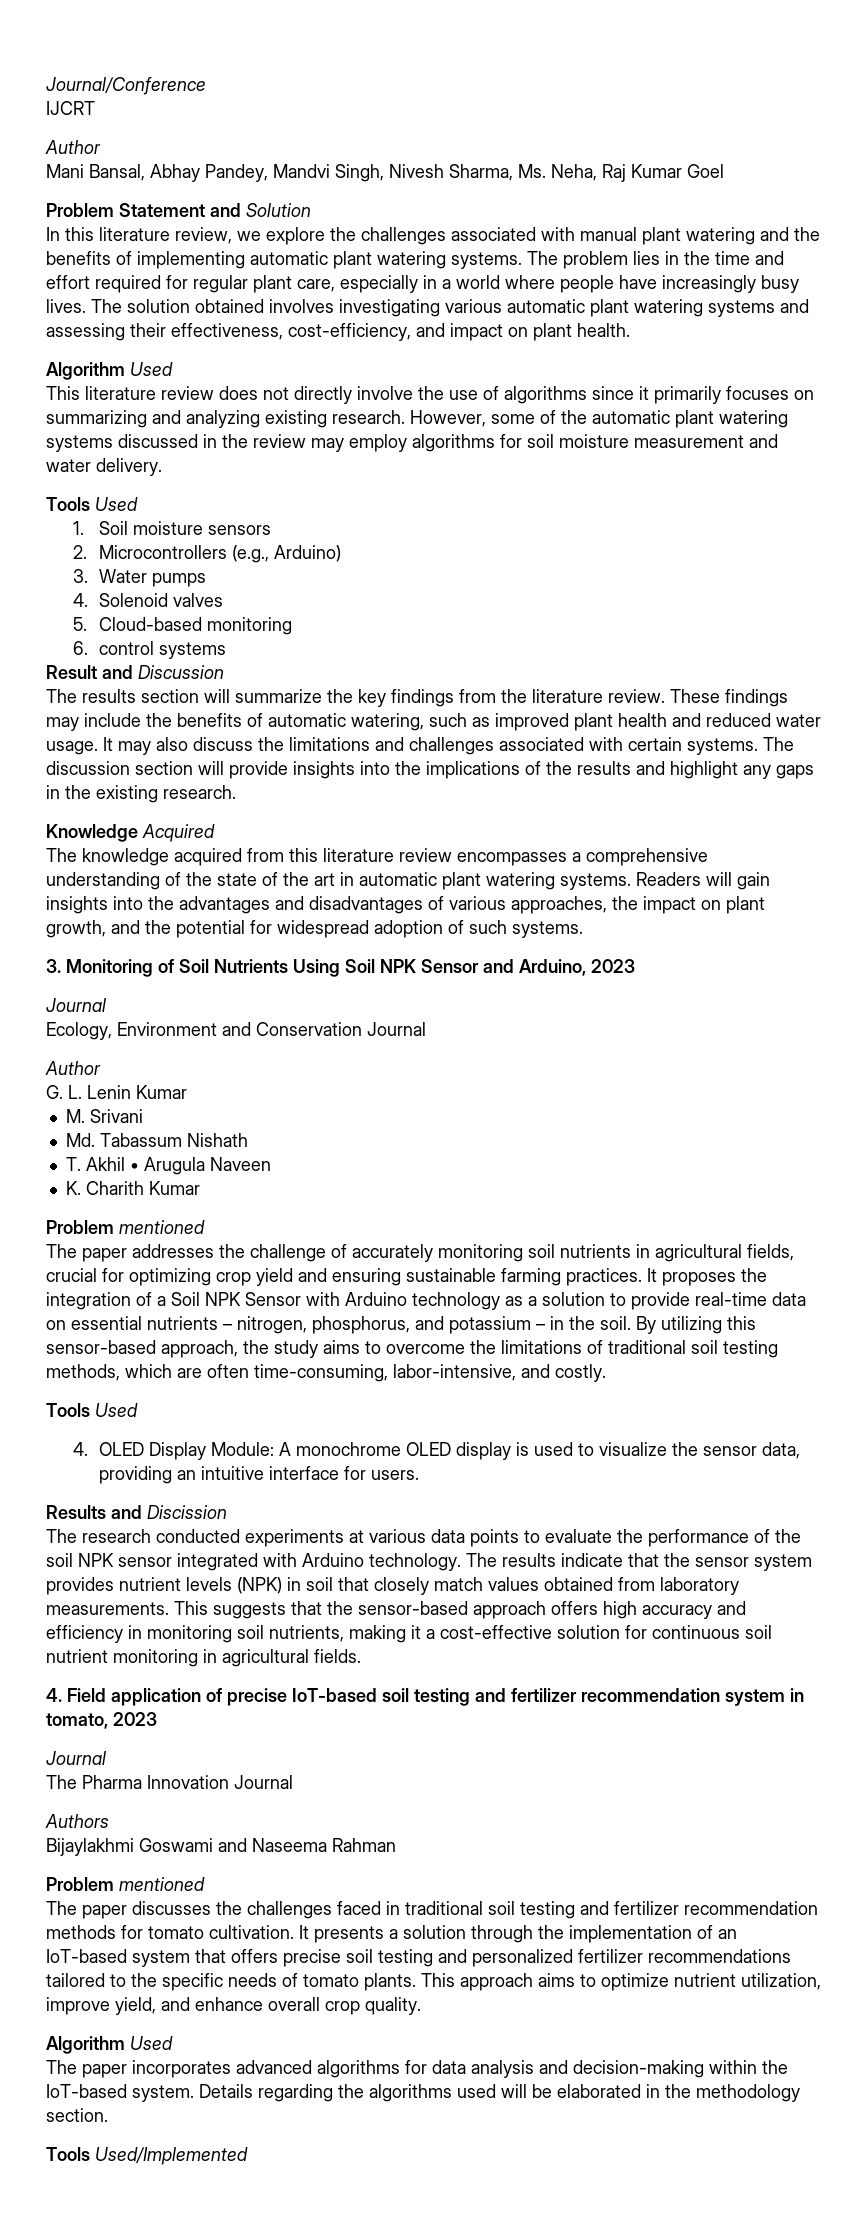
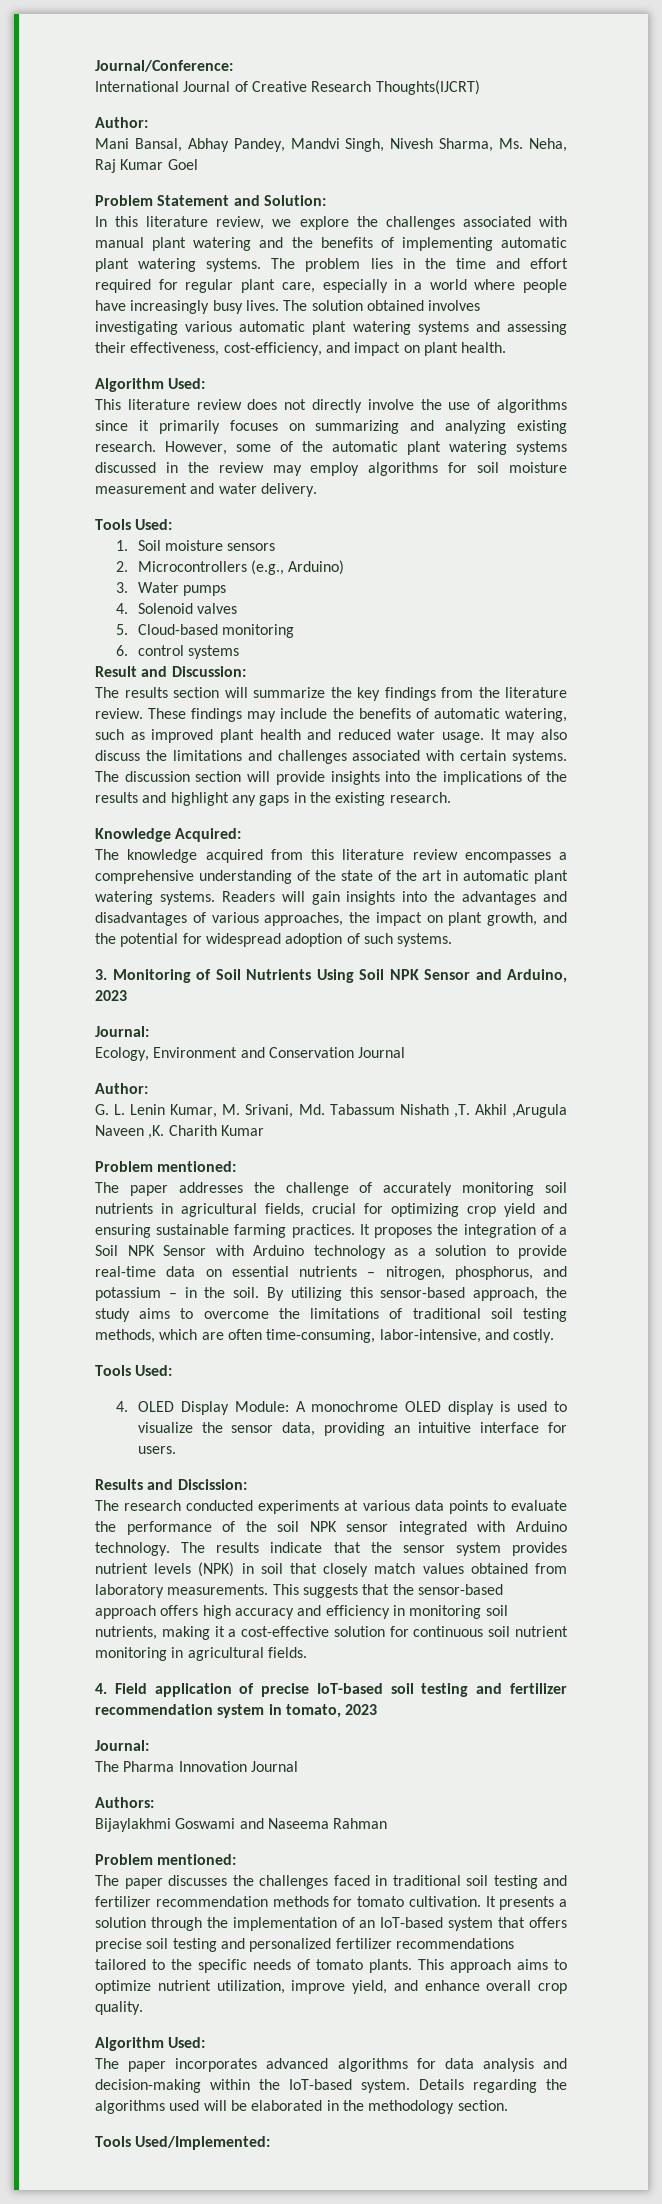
[46,77,206,95] [46,101,95,115] [45,140,101,154] Journal/Conference // IJCRT // Author -> [95,60,233,72] [95,80,480,95] [95,117,148,128] Journal/Conference: // International Journal of Creative Research Thoughts(IJCRT) // Author:
[246,203,311,217] Solution -> [263,195,326,206] Solution:
[130,362,173,376] Used -> [168,378,206,389] Used:
[95,497,138,511] Used -> [135,519,173,530] Used:
[138,665,224,679] Discussion -> [171,666,246,677] Discussion:
[142,824,215,842] Acquired -> [175,828,242,842] Acquired:
[46,998,106,1012] Journal -> [95,1026,149,1037] Journal:
[45,1061,101,1075] Author -> [95,1083,148,1094] Author:
[136,1085,187,1099] [65,1109,143,1123] Kumar // M. Srivani // -> [170,1104,294,1118] Kumar, M. Srivani,
[65,1157,205,1175] // T. Akhil • Arugula -> [453,1104,567,1118] ,T. Akhil ,Arugula
[65,1181,81,1195] // K. -> [148,1125,165,1139] ,K.
[119,1220,205,1234] mentioned -> [157,1161,237,1172] mentioned:
[95,1403,138,1417] Used -> [135,1365,173,1376] Used:
[147,1505,227,1519] Discission -> [177,1479,247,1490] Discission:
[46,1751,106,1765] Journal -> [95,1740,149,1751] Journal:
[45,1814,109,1828] Authors -> [95,1797,154,1808] Authors:
[119,1877,205,1891] mentioned -> [157,1854,237,1865] mentioned:
[130,2036,173,2050] Used -> [168,2037,206,2048] Used:
[95,2147,248,2165] Used/Implemented -> [135,2136,271,2150] Used/Implemented:

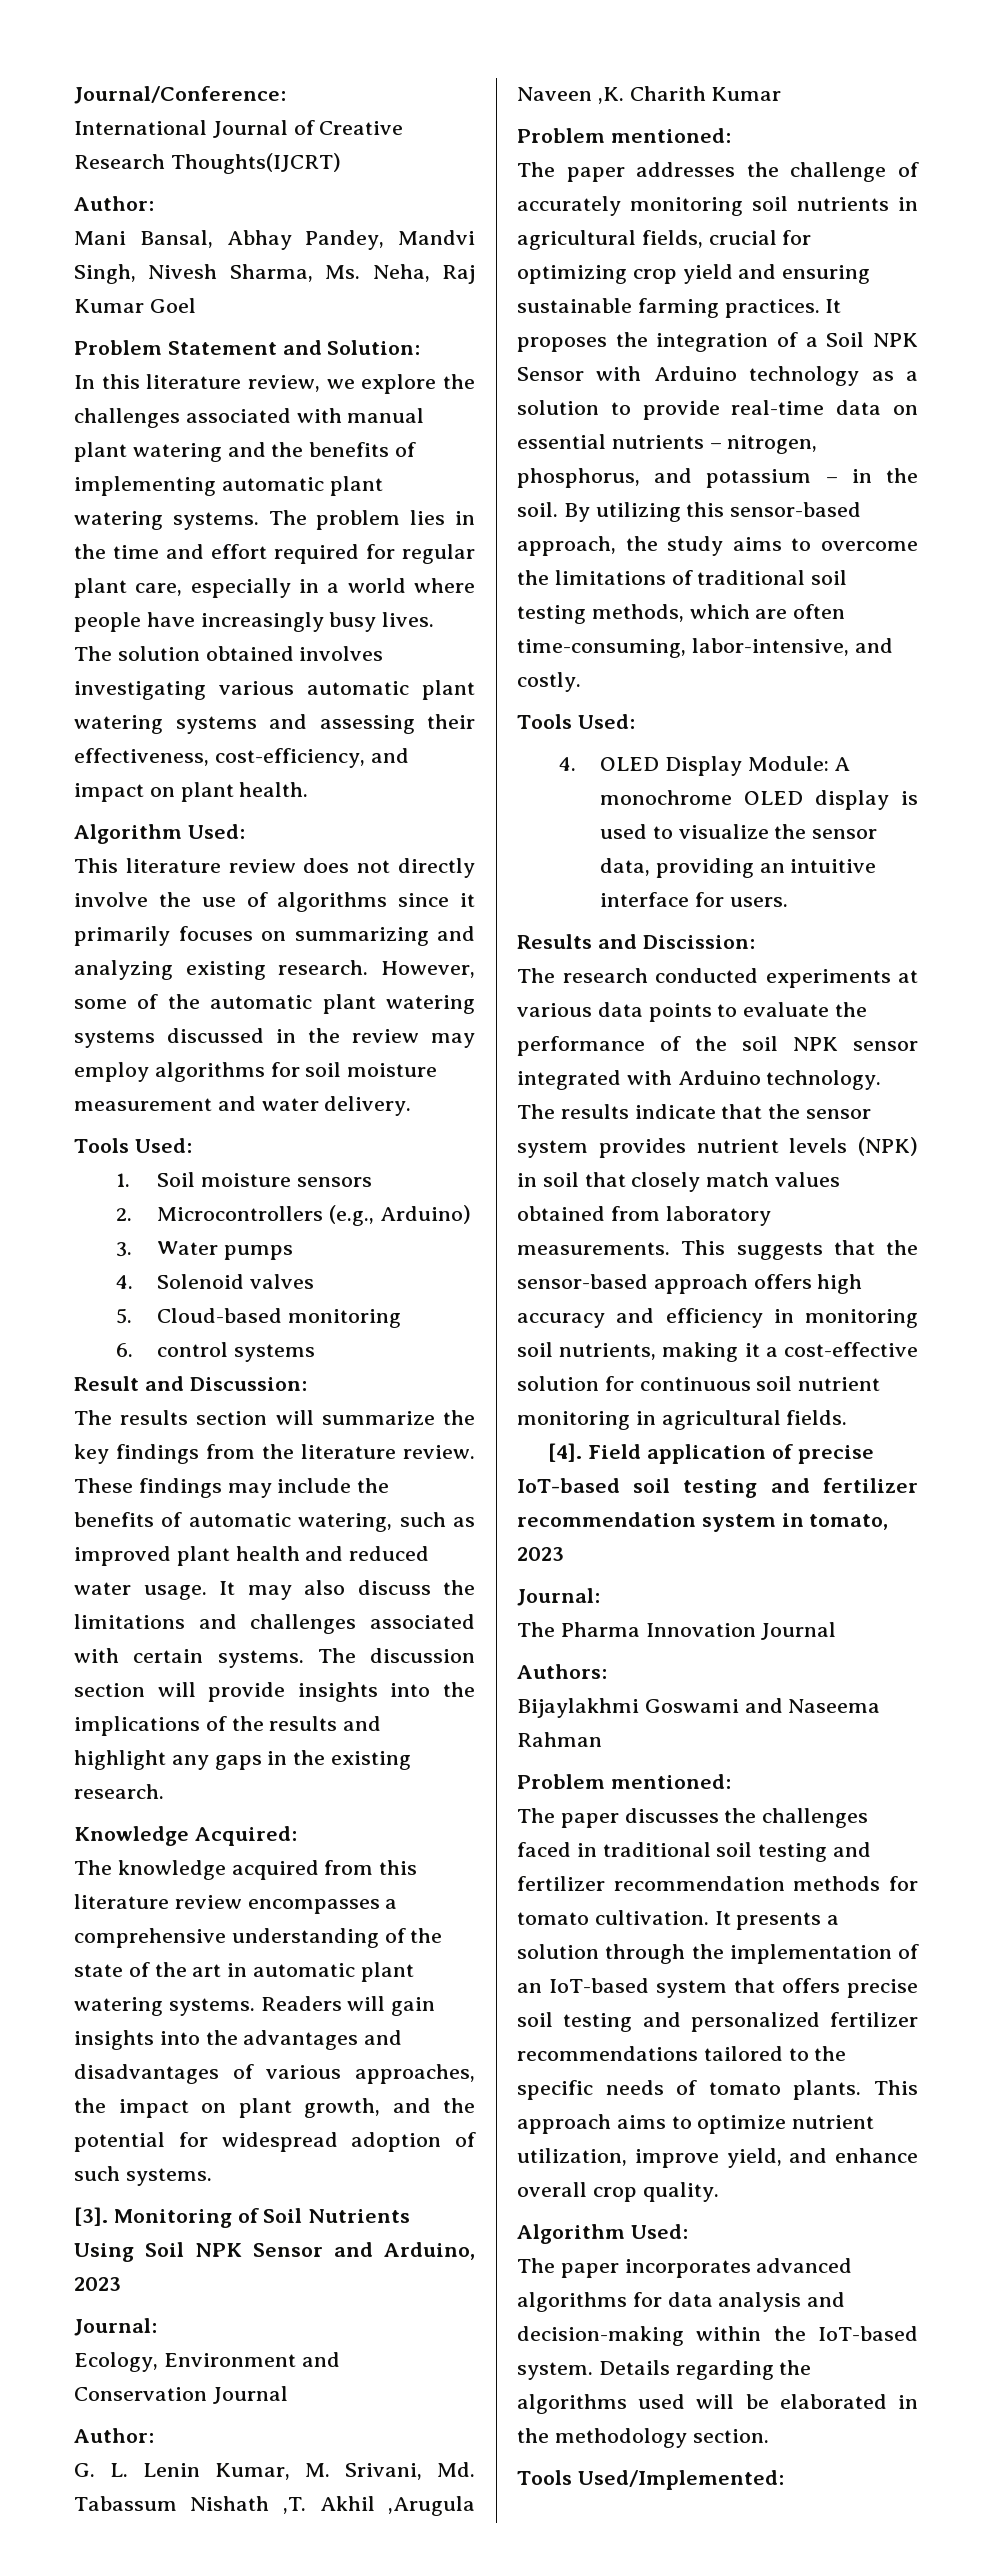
[95,969,107,980] 3. -> [74,2207,108,2226] [3].
[95,1683,107,1694] 4. -> [548,1443,583,1462] [4].

